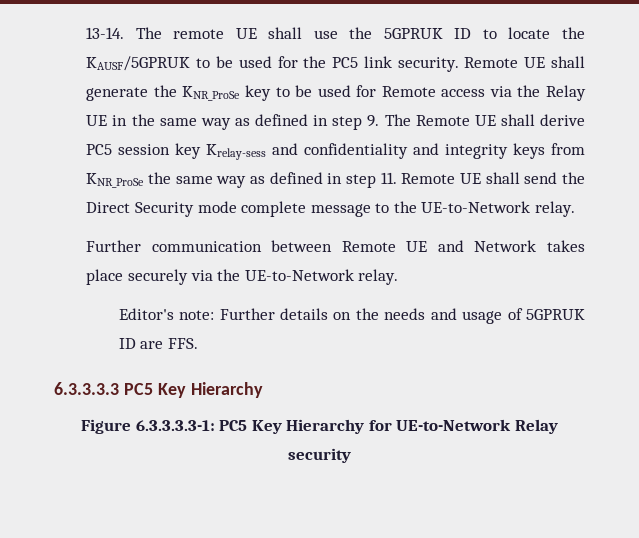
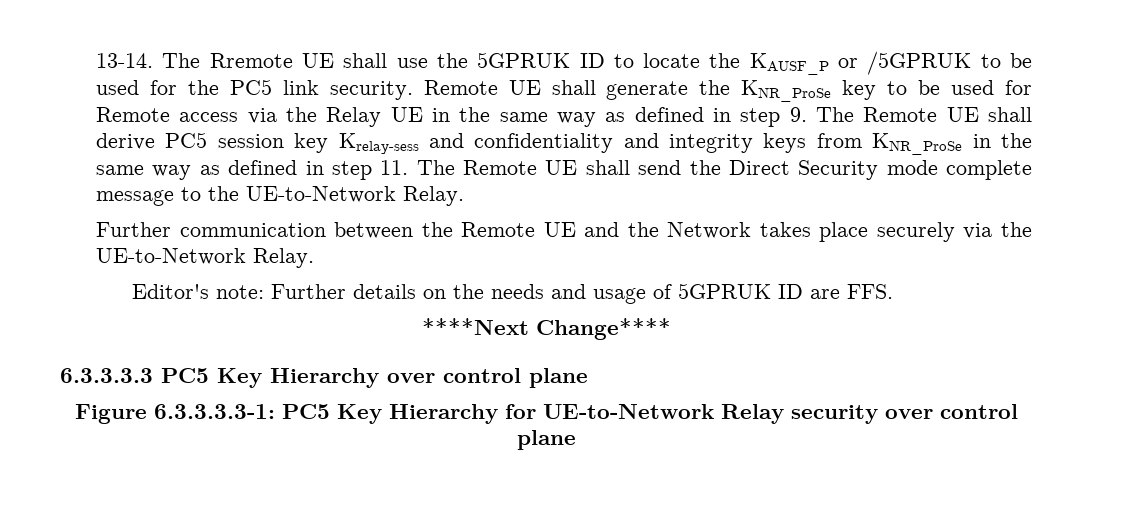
[173,29,225,39] remote -> [209,53,293,68] Rremote
[86,56,191,71] KAUSF/5GPRUK -> [749,51,972,75] KAUSF_P or /5GPRUK
(145, 180) none -> [972,134,991,148] in
(397, 178) none -> [416,160,455,175] The
[535,201,576,217] relay. -> [403,186,465,206] Relay.
(333, 246) none -> [421,222,453,237] the
(464, 246) none -> [627,222,659,237] the
[358,269,399,285] relay. -> [253,248,315,268] Relay.
(198, 343) none -> [421,318,671,340] // ****Next Change****
(263, 390) none -> [387,368,588,388] over control plane
(351, 455) none -> [884,404,1018,419] [516,430,576,450] over control plane

